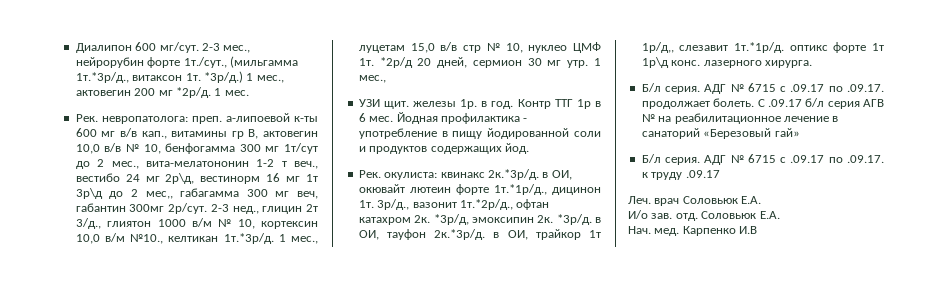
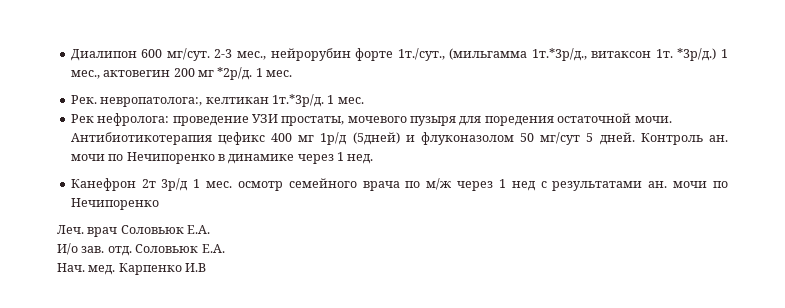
[101,113,318,124] [75,128,318,139] [75,143,318,154] [75,159,318,169] [75,173,318,184] [75,188,318,199] [75,203,318,214] [75,218,318,229] [75,233,318,244] [358,42,601,53] [358,57,601,68] [358,75,386,83] [358,99,601,109] [358,112,528,124] [358,128,601,139] [358,143,529,154] [358,169,572,180] [358,184,601,195] [358,199,550,210] [358,214,601,225] [358,229,601,240] [641,42,884,53] [641,57,812,68] [641,83,884,94] [641,98,884,109] [641,113,839,124] [641,128,800,139] [641,154,884,165] [641,170,720,180] невропатолога: преп. а-липоевой к-ты 600 мг в/в кап., витамины гр В, актовегин 10,0 в/в № 10, бенфогамма 300 мг 1т/сут до 2 мес., вита-мелатононин 1-2 т веч., вестибо 24 мг 2р\д, вестинорм 16 мг 1т 3р\д до 2 мес,, габагамма 300 мг веч, габантин 300мг 2р/сут. 2-3 нед., глицин 2т 3/д., глиятон 1000 в/м № 10, кортексин 10,0 в/м №10., келтикан 1т.*3р/д. 1 мес., луцетам 15,0 в/в стр № 10, нуклео ЦМФ 1т. *2р/д 20 дней, сермион 30 мг утр. 1 мес., // УЗИ щит. железы 1р. в год. Контр ТТГ 1р в 6 мес. Йодная профилактика - употребление в пищу йодированной соли и продуктов содержащих йод. // Рек. окулиста: квинакс 2к.*3р/д. в ОИ, окювайт лютеин форте 1т.*1р/д., дицинон 1т. 3р/д., вазонит 1т.*2р/д., офтан катахром 2к. *3р/д, эмоксипин 2к. *3р/д. в ОИ, тауфон 2к.*3р/д. в ОИ, трайкор 1т 1р/д,, слезавит 1т.*1р/д. оптикс форте 1т 1р\д конс. лазерного хирурга. // Б/л серия. АДГ № 6715 с .09.17 по .09.17. продолжает болеть. С .09.17 б/л серия АГВ № на реабилитационное лечение в санаторий «Березовый гай» // Б/л серия. АДГ № 6715 с .09.17 по .09.17. к труду .09.17 -> [100,94,364,107] [70,113,672,126] [70,132,728,145] [70,152,374,164] [70,178,728,191] [70,198,159,210] невропатолога:, келтикан 1т.*3р/д. 1 мес. // Рек нефролога: проведение УЗИ простаты, мочевого пузыря для поредения остаточной мочи. Антибиотикотерапия цефикс 400 мг 1р/д (5дней) и флуконазолом 50 мг/сут 5 дней. Контроль ан. мочи по Нечипоренко в динамике через 1 нед. // Канефрон 2т 3р/д 1 мес. осмотр семейного врача по м/ж через 1 нед с результатами ан. мочи по Нечипоренко

